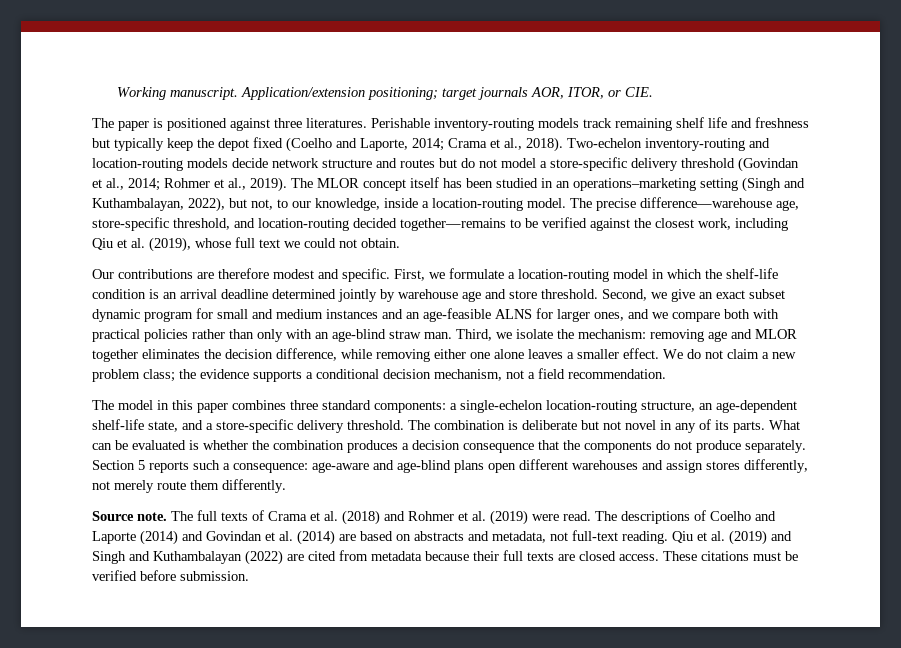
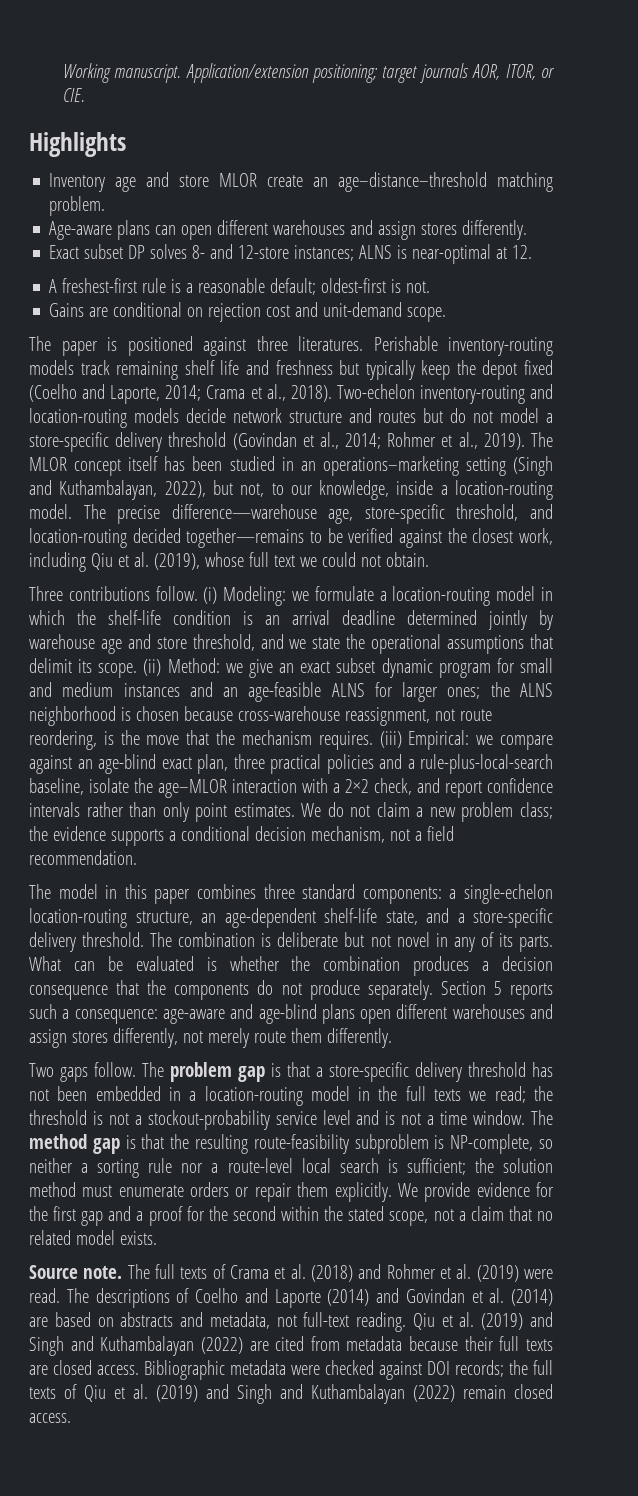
(654, 92) none -> [29,132,126,157] [49,172,553,192] [49,196,106,216] [49,220,528,240] [49,244,533,264] [49,278,431,295] [49,302,447,322] // Highlights // Inventory age and store MLOR create an age–distance–threshold matching problem. // Age-aware plans can open different warehouses and assign stores differently. // Exact subset DP solves 8- and 12-store instances; ALNS is near-optimal at 12. // A freshest-first rule is a reasonable default; oldest-first is not. // Gains are conditional on rejection cost and unit-demand scope.
[92,268,425,282] Our contributions are therefore modest and specific. First, -> [29,586,287,606] Three contributions follow. (i) Modeling:
[541,289,647,301] threshold. Second, -> [192,634,553,654] [29,658,220,678] threshold, and we state the operational assumptions that delimit its scope. (ii) Method:
[594,309,779,322] [92,329,797,342] [92,348,659,362] ones, and we compare both with practical policies rather than only with an age-blind straw man. Third, we isolate the mechanism: removing age and MLOR together eliminates the decision difference, while removing either one alone leaves a smaller effect. -> [447,682,553,699] [29,706,492,726] [29,730,553,750] [29,754,553,774] [29,778,553,798] [29,802,295,822] ones; the ALNS neighborhood is chosen because cross-warehouse reassignment, not route reordering, is the move that the mechanism requires. (iii) Empirical: we compare against an age-blind exact plan, three practical policies and a rule-plus-local-search baseline, isolate the age–MLOR interaction with a 2×2 check, and report confidence intervals rather than only point estimates.
(286, 486) none -> [29,1062,553,1082] [29,1086,554,1106] [29,1110,554,1130] [29,1134,553,1154] [29,1158,553,1178] [29,1182,554,1202] [29,1206,554,1226] [29,1230,157,1245] // Two gaps follow. The problem gap is that a store-specific delivery threshold has not been embedded in a location-routing model in the full texts we read; the threshold is not a stockout-probability service level and is not a time window. The method gap is that the resulting route-feasibility subproblem is NP-complete, so neither a sorting rule nor a route-level local search is sufficient; the solution method must enumerate orders or repair them explicitly. We provide evidence for the first gap and a proof for the second within the stated scope, not a claim that no related model exists.
[663,551,798,561] [92,570,249,581] These citations must be verified before submission. -> [144,1360,553,1380] [29,1384,553,1404] [29,1413,71,1423] Bibliographic metadata were checked against DOI records; the full texts of Qiu et al. (2019) and Singh and Kuthambalayan (2022) remain closed access.

